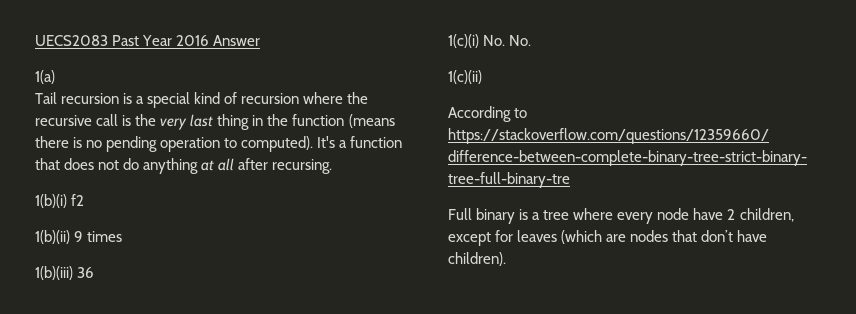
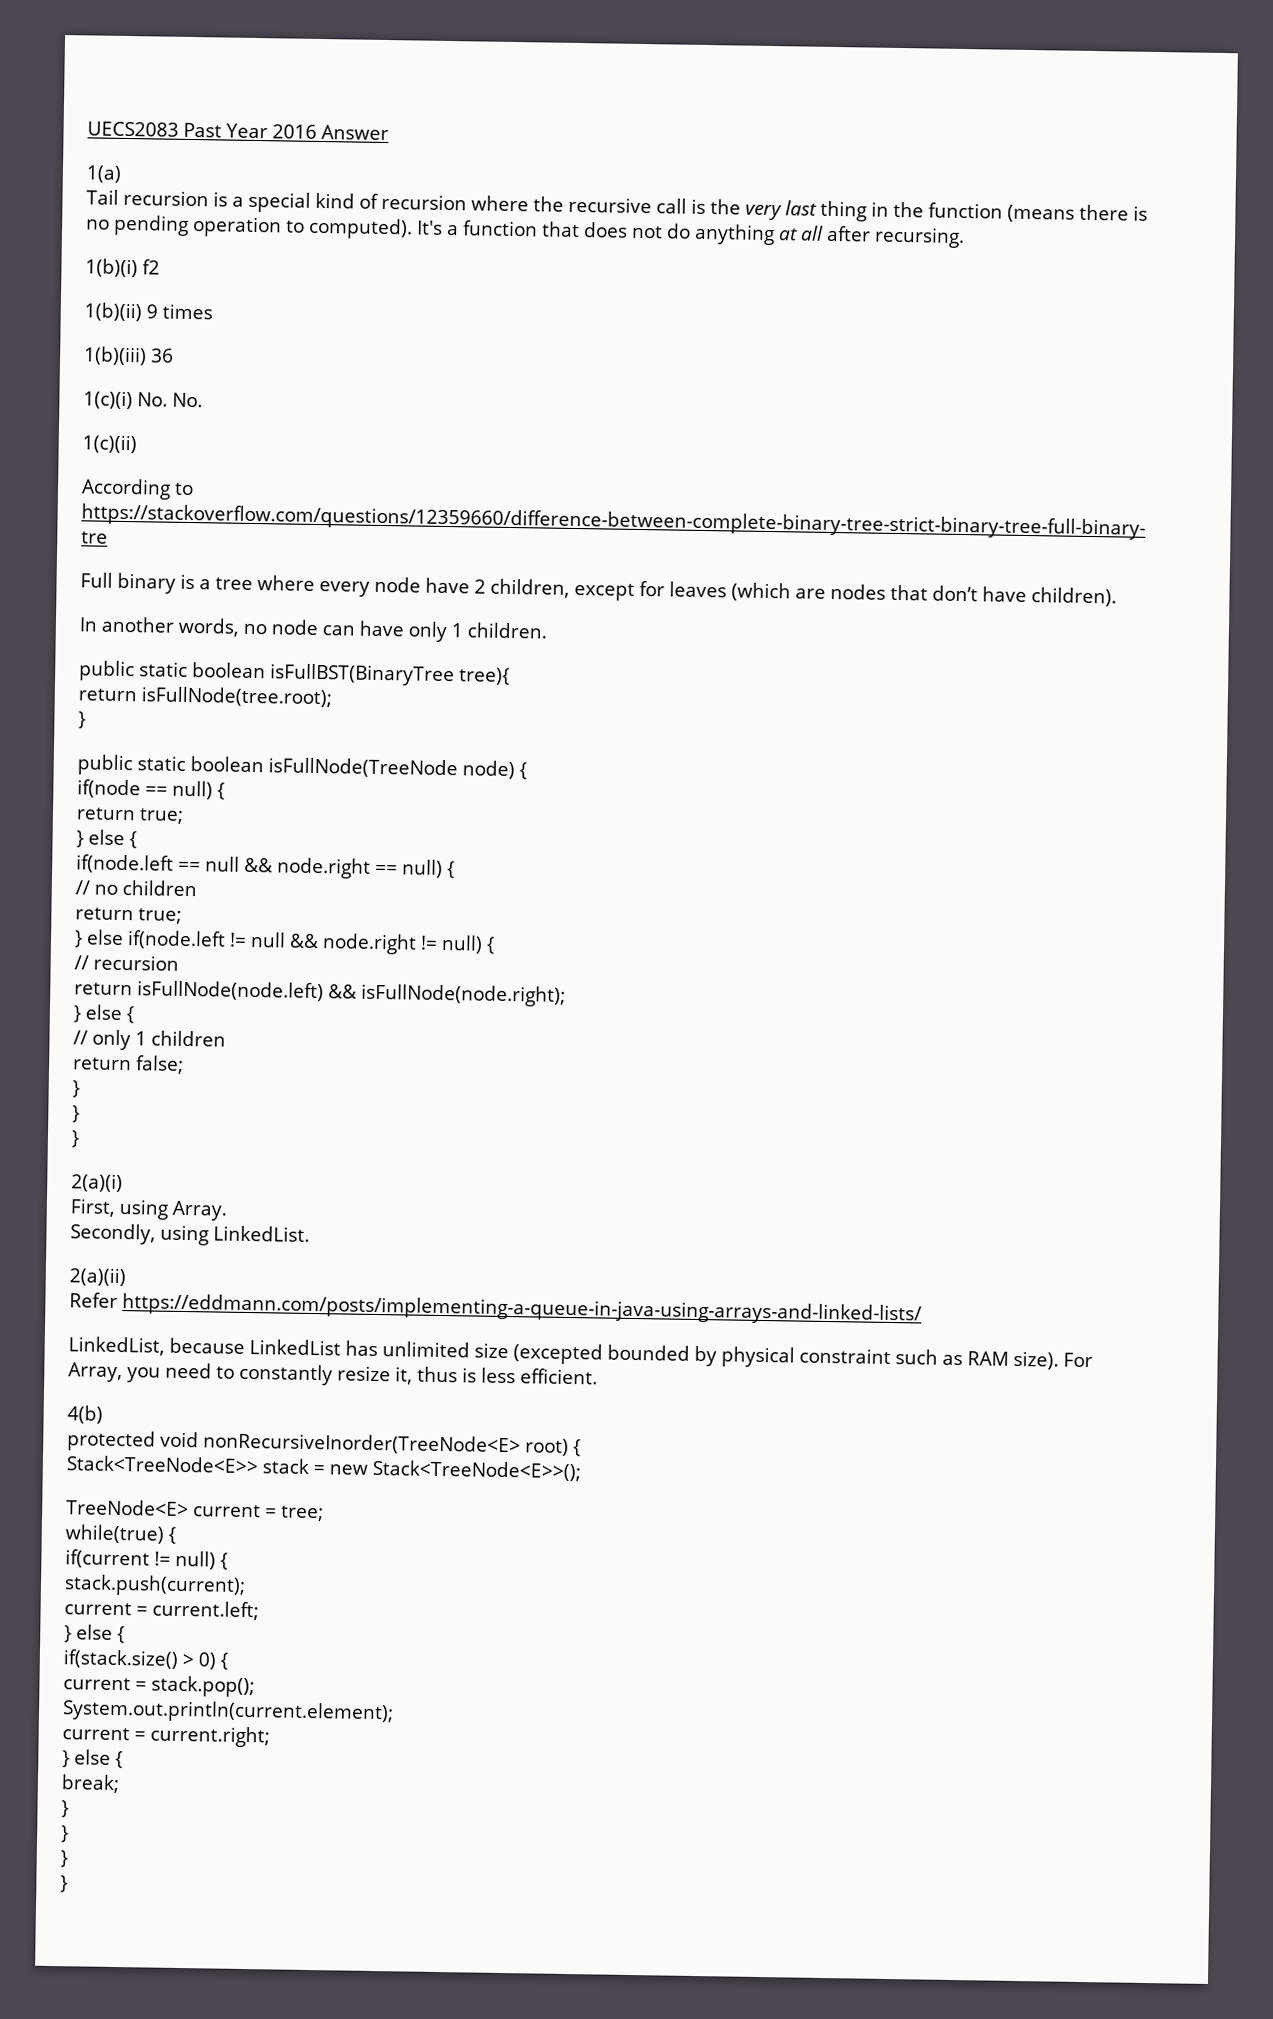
(506, 259) none -> [79,616,547,643] [79,660,510,687] [78,686,332,708] [78,711,86,729] [77,754,527,780] [77,779,225,800] [76,807,184,824] [76,829,137,849] [76,854,455,879] [75,880,197,897] [75,907,182,924] [74,929,495,955] [74,954,179,971] [74,980,566,1007] [73,1004,134,1024] [73,1029,226,1051] [73,1055,184,1074] [72,1080,80,1098] [72,1105,80,1123] [71,1130,80,1148] [71,1173,123,1193] [70,1198,227,1221] [70,1223,310,1246] [69,1267,126,1287] [69,1292,922,1326] [68,1336,1093,1370] [68,1362,598,1386] [67,1405,103,1424] [67,1430,581,1457] [66,1455,581,1482] [66,1499,324,1522] [65,1524,176,1544] [65,1549,228,1570] [64,1574,246,1597] [64,1600,259,1621] [64,1624,125,1644] [63,1649,228,1670] [63,1675,255,1698] [62,1699,394,1725] [62,1725,270,1748] [62,1749,123,1769] [61,1774,120,1794] [61,1800,69,1818] [60,1825,69,1843] [60,1850,68,1868] [60,1875,68,1893] // In another words, no node can have only 1 children. // public static boolean isFullBST(BinaryTree tree){ // return isFullNode(tree.root); // } // public static boolean isFullNode(TreeNode node) { // if(node == null) { // return true; // } else { // if(node.left == null && node.right == null) { // // no children // return true; // } else if(node.left != null && node.right != null) { // // recursion // return isFullNode(node.left) && isFullNode(node.right); // } else { // // only 1 children // return false; // } // } // } // 2(a)(i) // First, using Array. // Secondly, using LinkedList. // 2(a)(ii) // Refer https://eddmann.com/posts/implementing-a-queue-in-java-using-arrays-and-linked-lists/ // LinkedList, because LinkedList has unlimited size (excepted bounded by physical constraint such as RAM size). For Array, you need to constantly resize it, thus is less efficient. // 4(b) // protected void nonRecursiveInorder(TreeNode<E> root) { // Stack<TreeNode<E>> stack = new Stack<TreeNode<E>>(); // TreeNode<E> current = tree; // while(true) { // if(current != null) { // stack.push(current); // current = current.left; // } else { // if(stack.size() > 0) { // current = stack.pop(); // System.out.println(current.element); // current = current.right; // } else { // break; // } // } // } // }

